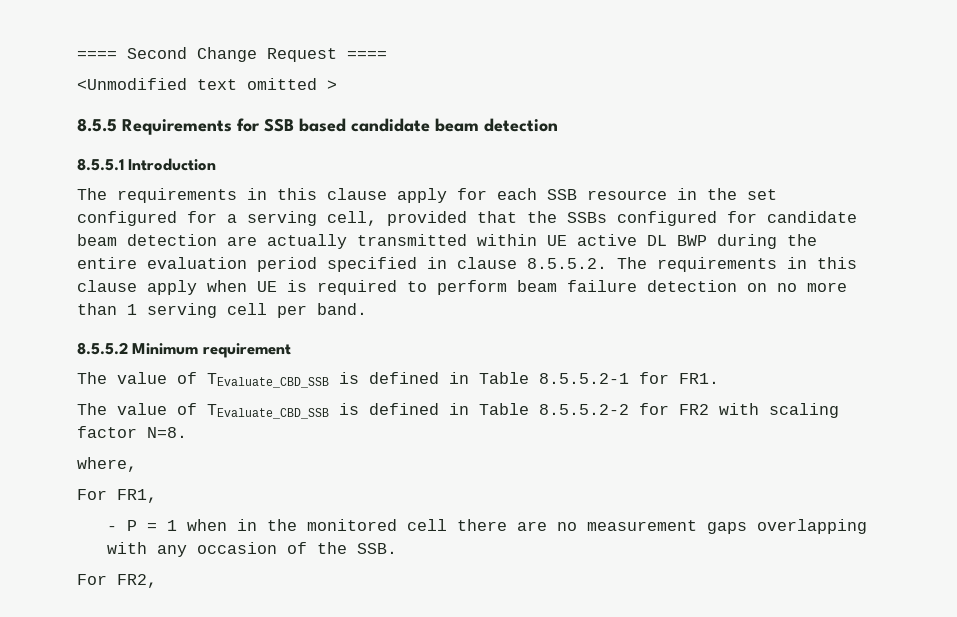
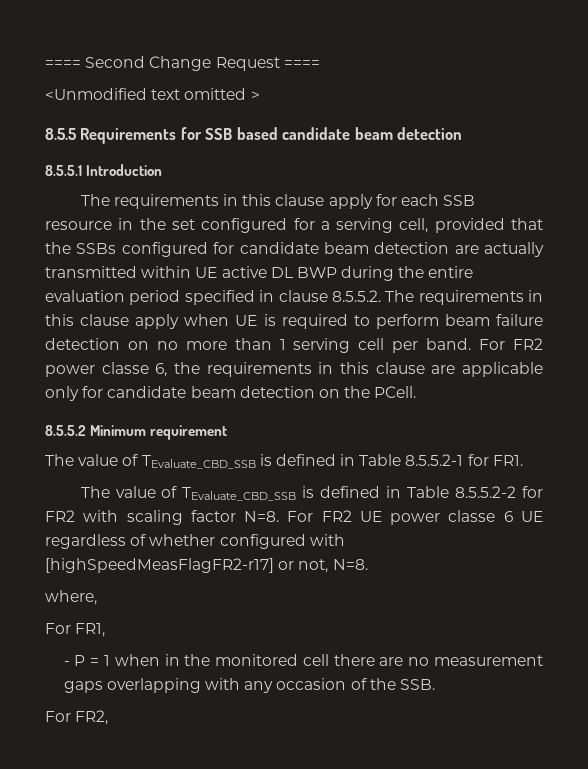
(367, 309) none -> [479,338,544,350] [45,362,543,377] [45,386,417,401] For FR2 power classe 6, the requirements in this clause are applicable only for candidate beam detection on the PCell.
(187, 432) none -> [287,510,543,525] [45,534,345,549] [45,558,368,573] For FR2 UE power classe 6 UE regardless of whether configured with [highSpeedMeasFlagFR2-r17] or not, N=8.

